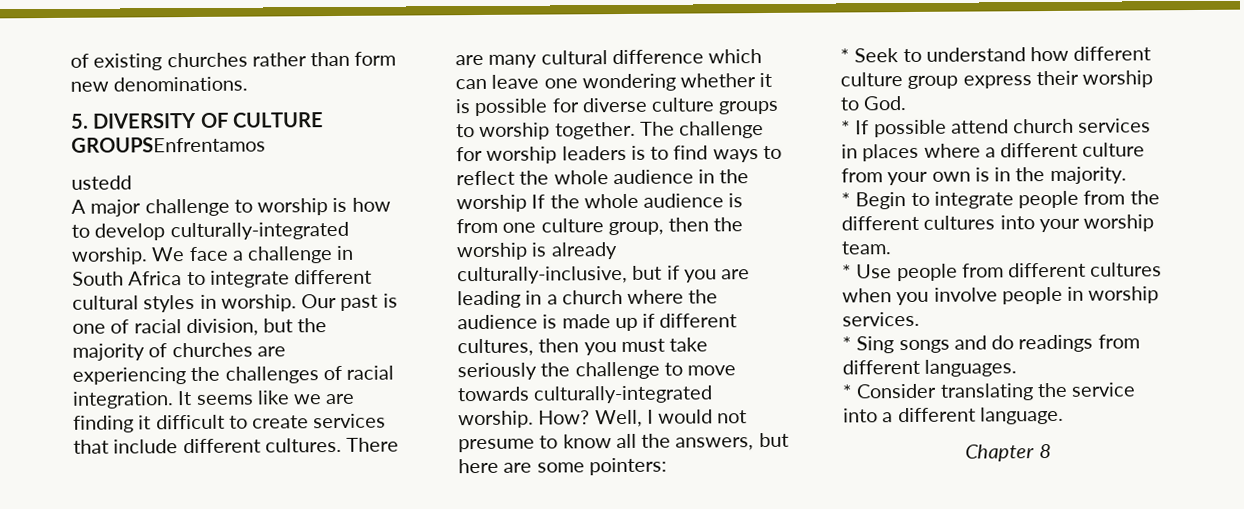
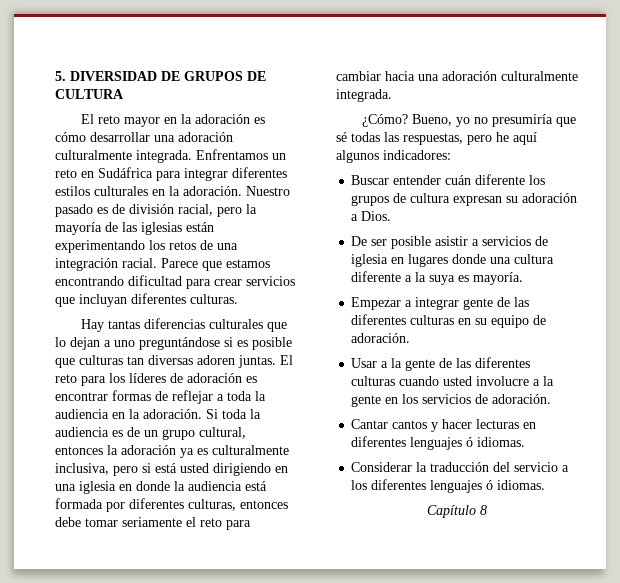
[70,51,397,71] [70,76,249,92] [71,112,324,129] [71,136,266,153] [71,175,132,190] [71,197,391,217] [71,221,349,241] [71,245,355,265] [72,269,373,288] [72,293,398,313] [72,318,328,337] [72,342,286,361] [72,365,395,385] [72,390,356,409] [73,413,387,433] [73,437,400,454] [455,49,763,68] [455,72,773,92] [455,97,780,117] [456,121,765,140] [456,145,782,164] [456,169,750,186] [456,193,744,213] [456,217,744,236] [456,242,618,261] [457,265,751,285] [457,289,719,309] [457,313,738,332] [457,337,709,357] [457,361,737,381] [457,385,714,404] [458,409,748,429] [458,432,789,453] [458,457,667,476] [840,46,1152,63] [840,70,1154,90] [840,96,907,111] [841,118,1152,138] [841,142,1146,162] [841,166,1127,186] [841,190,1160,210] [841,214,1155,233] [841,241,892,255] [842,262,1163,282] [842,286,1160,306] [842,311,920,327] [842,334,1140,354] [842,359,1018,377] [842,382,1137,401] [843,406,1064,425] [965,444,1036,462] of existing churches rather than form new denominations. // 5. DIVERSITY OF CULTURE GROUPSEnfrentamos // ustedd // A major challenge to worship is how to develop culturally-integrated worship. We face a challenge in South Africa to integrate different cultural styles in worship. Our past is one of racial division, but the majority of churches are experiencing the challenges of racial integration. It seems like we are finding it difficult to create services that include different cultures. There are many cultural difference which can leave one wondering whether it is possible for diverse culture groups to worship together. The challenge for worship leaders is to find ways to reflect the whole audience in the worship If the whole audience is from one culture group, then the worship is already culturally-inclusive, but if you are leading in a church where the audience is made up if different cultures, then you must take seriously the challenge to move towards culturally-integrated worship. How? Well, I would not presume to know all the answers, but here are some pointers: // * Seek to understand how different culture group express their worship to God. // * If possible attend church services in places where a different culture from your own is in the majority. // * Begin to integrate people from the different cultures into your worship team. // * Use people from different cultures when you involve people in worship services. // * Sing songs and do readings from different languages. // * Consider translating the service into a different language. // Chapter -> [55,71,266,81] [55,89,124,99] [80,114,265,127] [55,132,233,142] [55,149,286,163] [55,167,287,181] [55,186,290,196] [55,204,257,217] [55,222,214,235] [55,240,238,253] [55,258,270,271] [55,275,295,289] [55,293,238,307] [80,318,287,332] [55,337,292,350] [55,355,293,368] [55,373,257,386] [55,390,266,404] [55,409,261,419] [55,427,246,440] [55,445,289,458] [55,463,288,476] [55,481,267,494] [55,498,288,512] [55,517,251,530] [336,71,578,81] [336,89,392,102] [361,114,576,127] [336,132,537,145] [336,150,451,163] [351,174,546,185] [351,193,578,206] [351,211,392,221] [351,236,549,249] [351,254,555,267] [351,271,524,285] [351,297,530,310] [351,314,547,328] [351,333,411,343] [351,357,531,371] [351,376,555,386] [351,394,552,407] [351,419,537,432] [351,436,526,450] [351,462,570,472] [351,479,546,493] [427,505,476,518] 5. DIVERSIDAD DE GRUPOS DE CULTURA // El reto mayor en la adoración es cómo desarrollar una adoración culturalmente integrada. Enfrentamos un reto en Sudáfrica para integrar diferentes estilos culturales en la adoración. Nuestro pasado es de división racial, pero la mayoría de las iglesias están experimentando los retos de una integración racial. Parece que estamos encontrando dificultad para crear servicios que incluyan diferentes culturas. // Hay tantas diferencias culturales que lo dejan a uno preguntándose si es posible que culturas tan diversas adoren juntas. El reto para los líderes de adoración es encontrar formas de reflejar a toda la audiencia en la adoración. Si toda la audiencia es de un grupo cultural, entonces la adoración ya es culturalmente inclusiva, pero si está usted dirigiendo en una iglesia en donde la audiencia está formada por diferentes culturas, entonces debe tomar seriamente el reto para cambiar hacia una adoración culturalmente integrada. // ¿Cómo? Bueno, yo no presumiría que sé todas las respuestas, pero he aquí algunos indicadores: // Buscar entender cuán diferente los grupos de cultura expresan su adoración a Dios. // De ser posible asistir a servicios de iglesia en lugares donde una cultura diferente a la suya es mayoría. // Empezar a integrar gente de las diferentes culturas en su equipo de adoración. // Usar a la gente de las diferentes culturas cuando usted involucre a la gente en los servicios de adoración. // Cantar cantos y hacer lecturas en diferentes lenguajes ó idiomas. // Considerar la traducción del servicio a los diferentes lenguajes ó idiomas. // Capítulo

